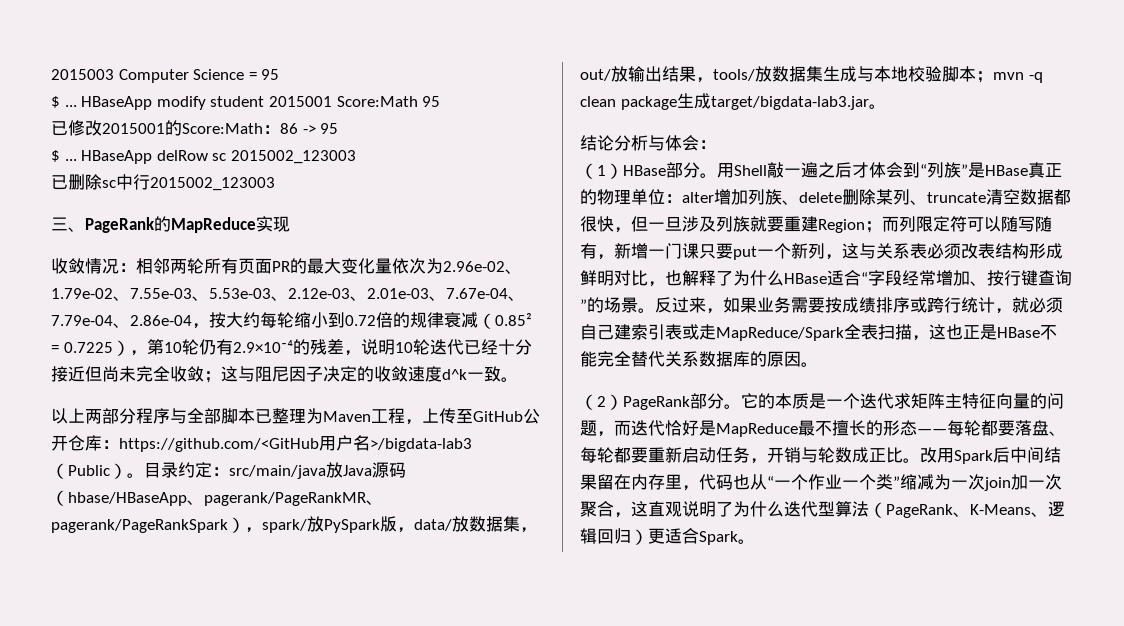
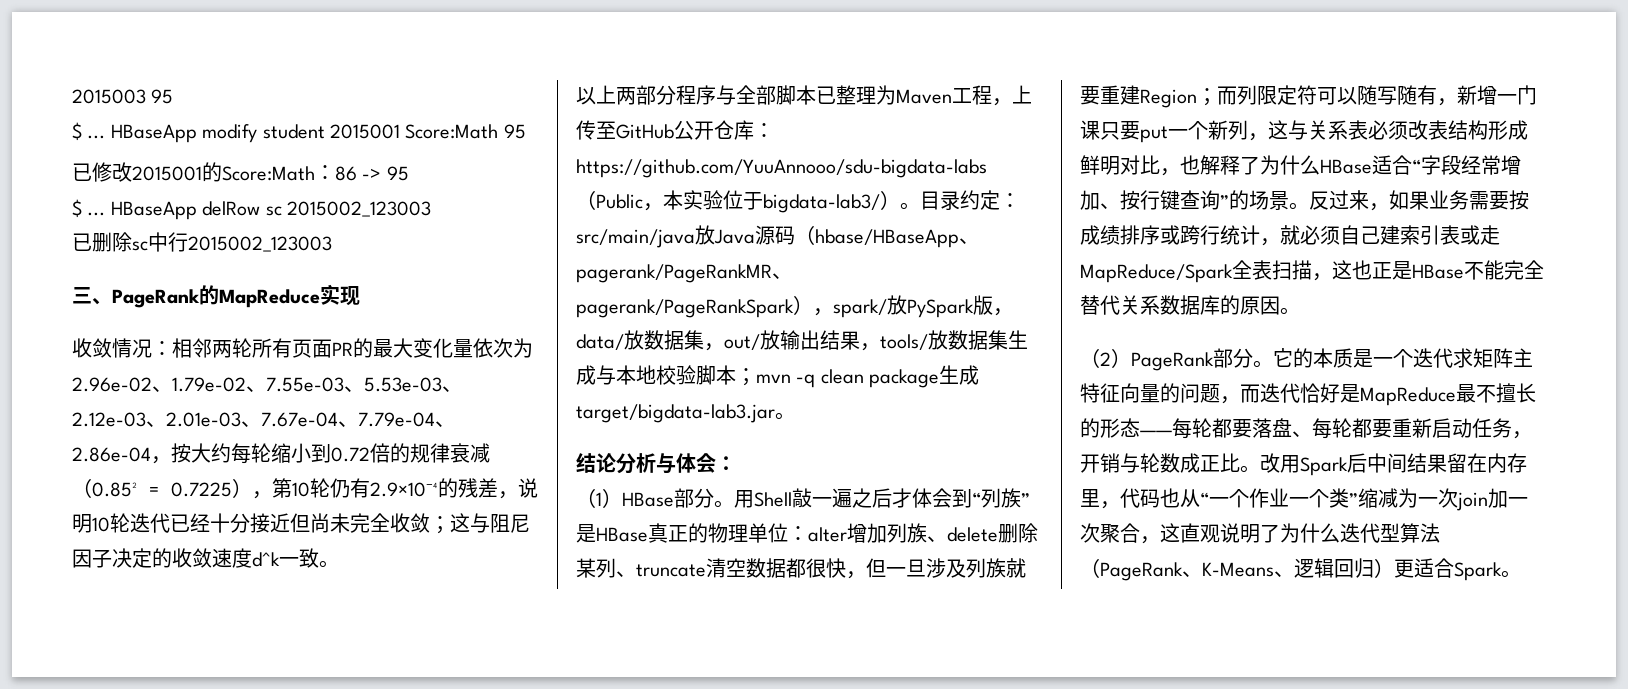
[118,69,257,83] Computer Science = -> (146, 96) none
[119,435,472,452] [51,463,110,479] https://github.com/<GitHub用户名>/bigdata-lab3（Public -> [576,159,987,178] [576,190,880,213] https://github.com/YuuAnnooo/sdu-bigdata-labs（Public，本实验位于bigdata-lab3/

